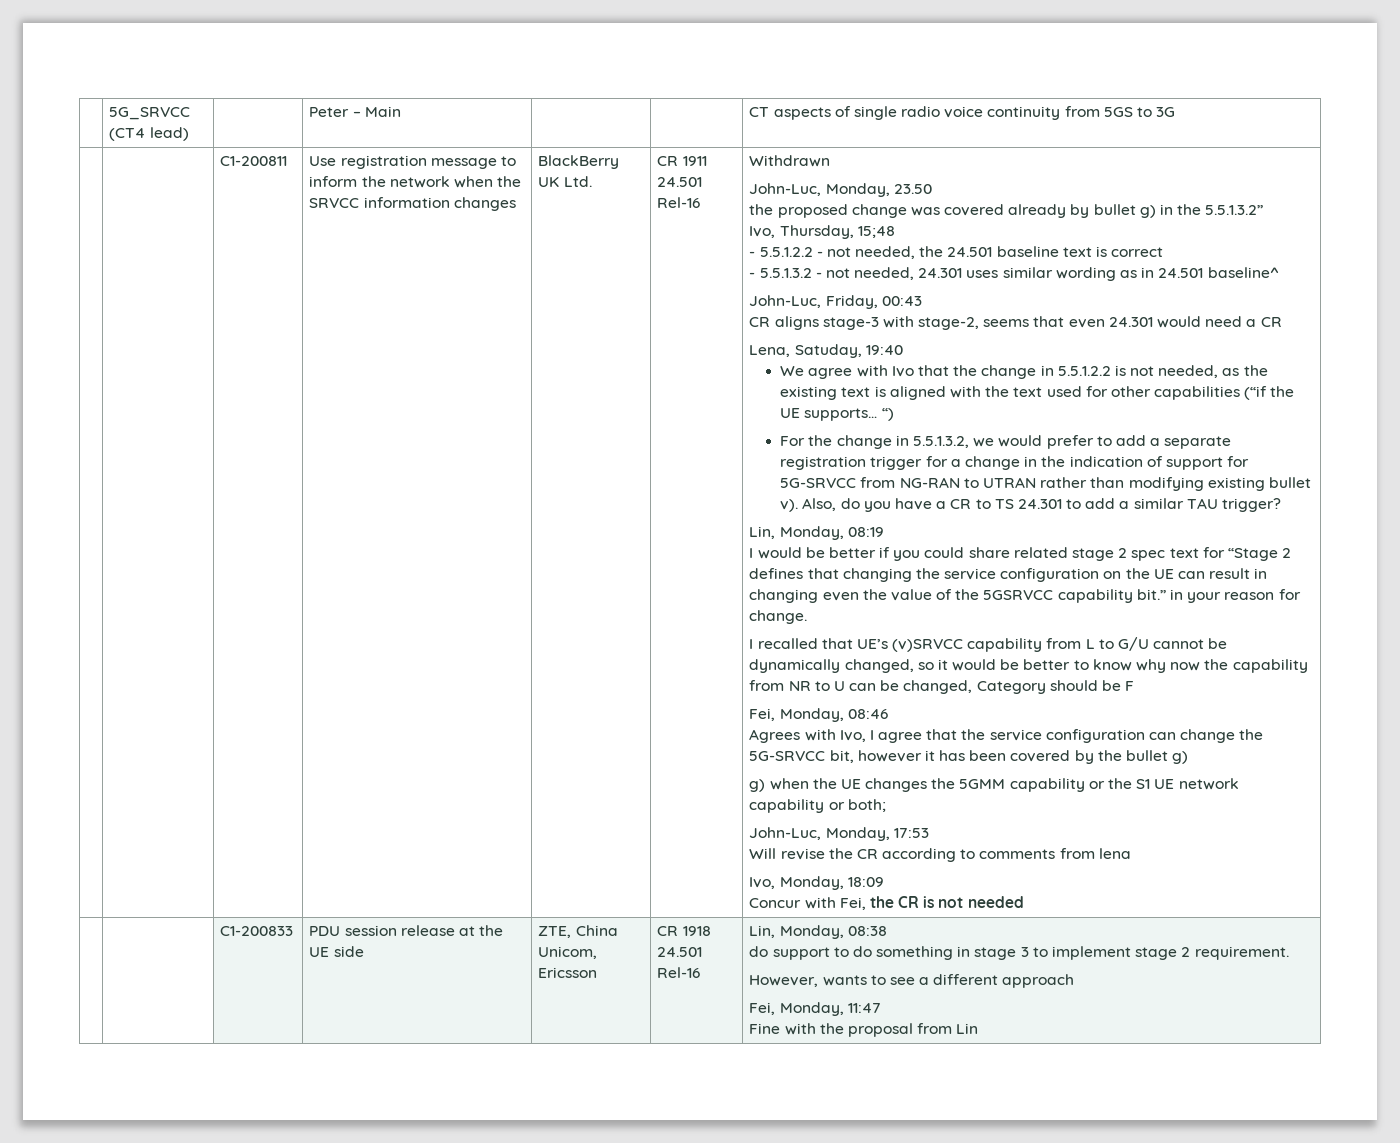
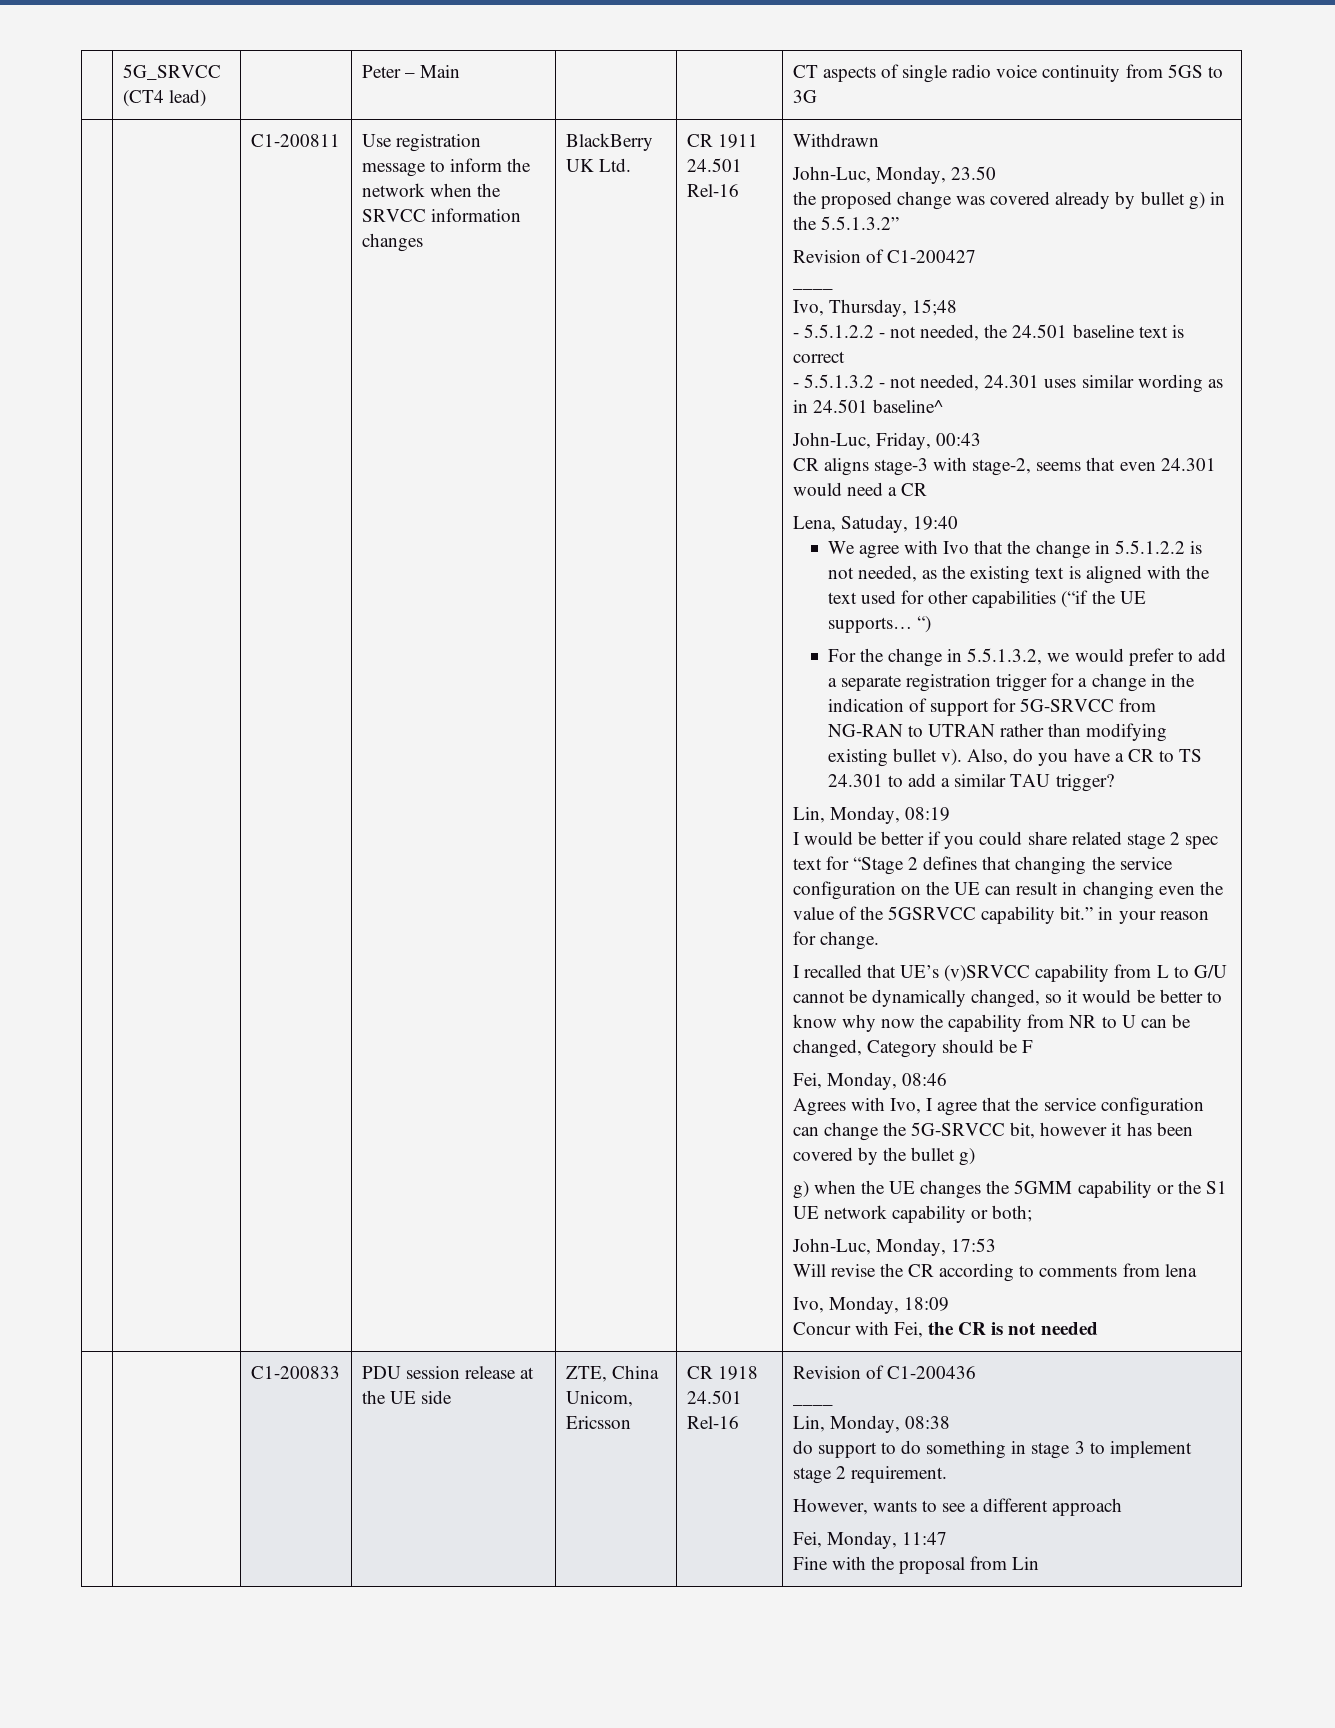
(1264, 210) none -> [792,249,976,263] [792,288,833,290] // Revision of C1-200427 // ____
(701, 972) none -> [792,1365,976,1379] [792,1404,833,1406] Revision of C1-200436 // ____ //

